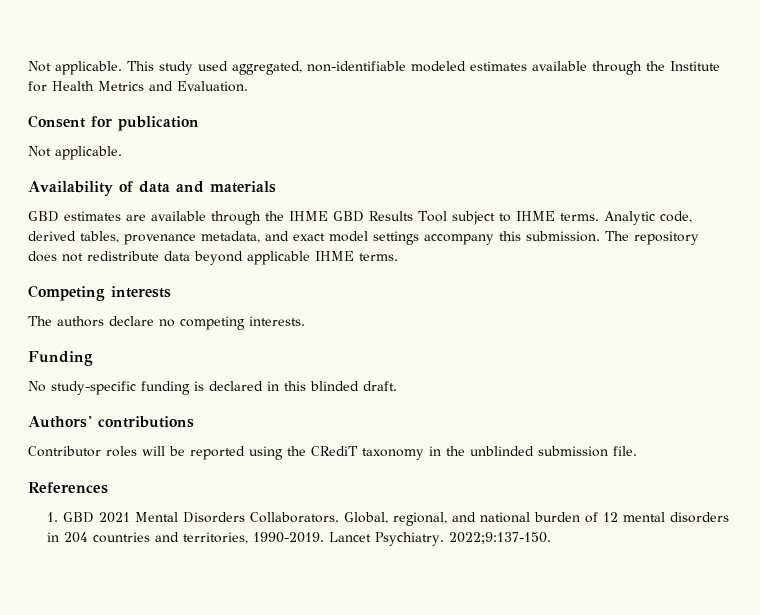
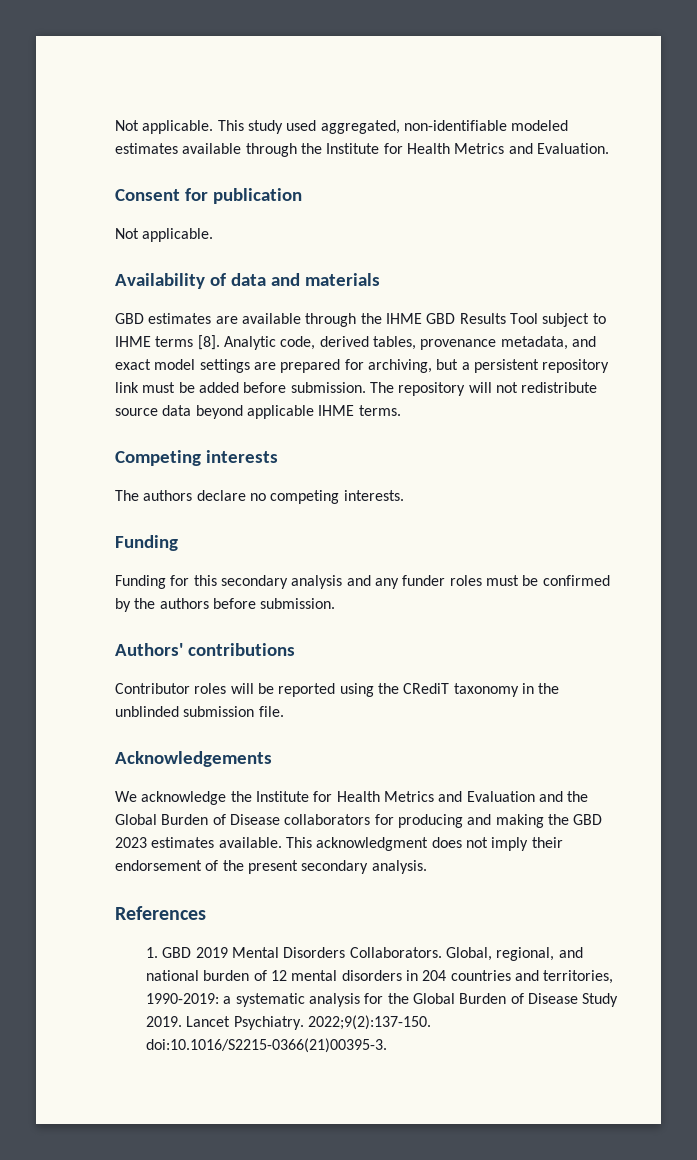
[559,213,599,221] terms. -> [155,335,220,350] terms [8].
[424,231,521,245] accompany this -> [253,359,610,373] [115,382,287,393] are prepared for archiving, but a persistent repository link must be added before
[28,251,57,262] does -> [468,382,492,393] will
(159, 256) none -> [115,408,158,416] source
[28,381,397,395] No study-specific funding is declared in this blinded draft. -> [115,575,610,589] [115,598,336,612] Funding for this secondary analysis and any funder roles must be confirmed by the authors before submission.
(637, 451) none -> [115,751,272,767] [115,791,589,805] [115,814,603,828] [115,837,563,851] [115,860,427,874] // Acknowledgements // We acknowledge the Institute for Health Metrics and Evaluation and the Global Burden of Disease collaborators for producing and making the GBD 2023 estimates available. This acknowledgment does not imply their endorsement of the present secondary analysis.
[99,512,131,523] 2021 -> [195,947,228,958] 2019
[253,532,552,546] 1990-2019. Lancet Psychiatry. 2022;9:137-150. -> [146,993,619,1007] [146,1015,432,1030] [146,1038,388,1053] 1990-2019: a systematic analysis for the Global Burden of Disease Study 2019. Lancet Psychiatry. 2022;9(2):137-150. doi:10.1016/S2215-0366(21)00395-3.

